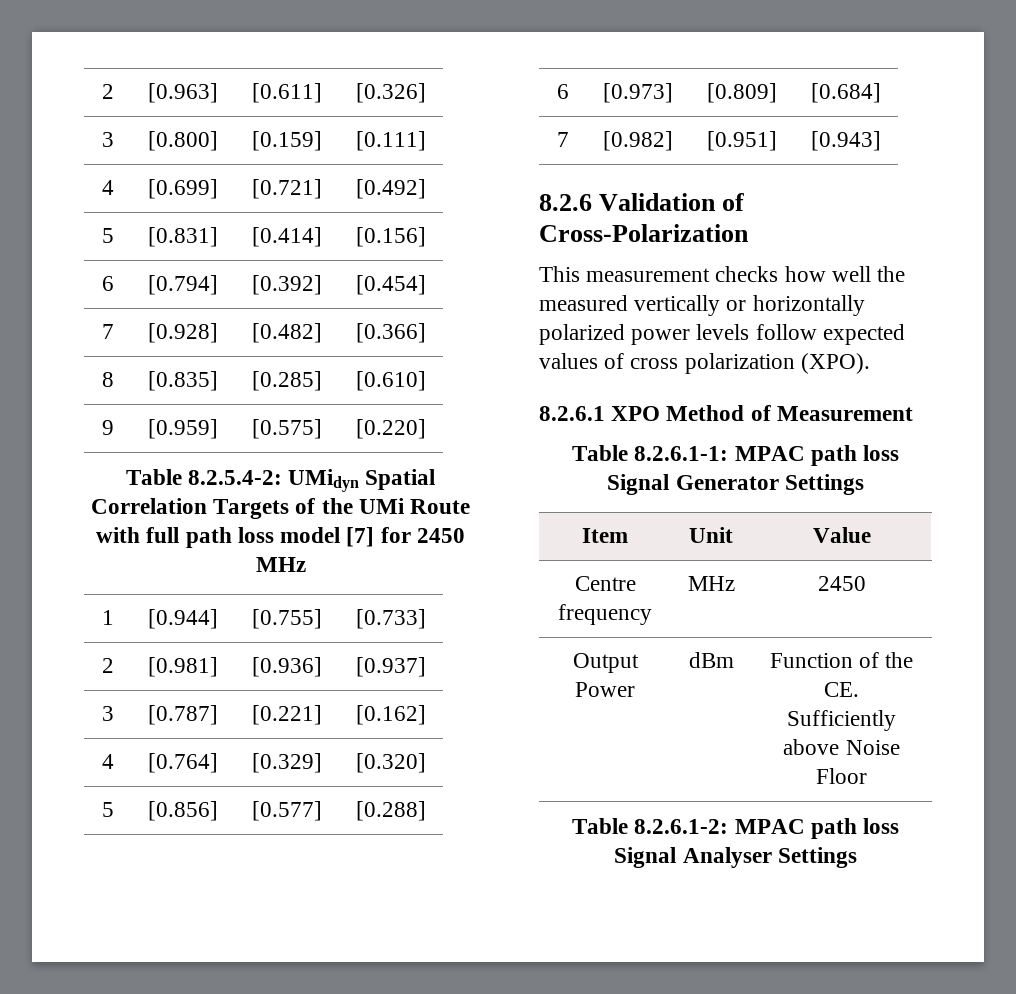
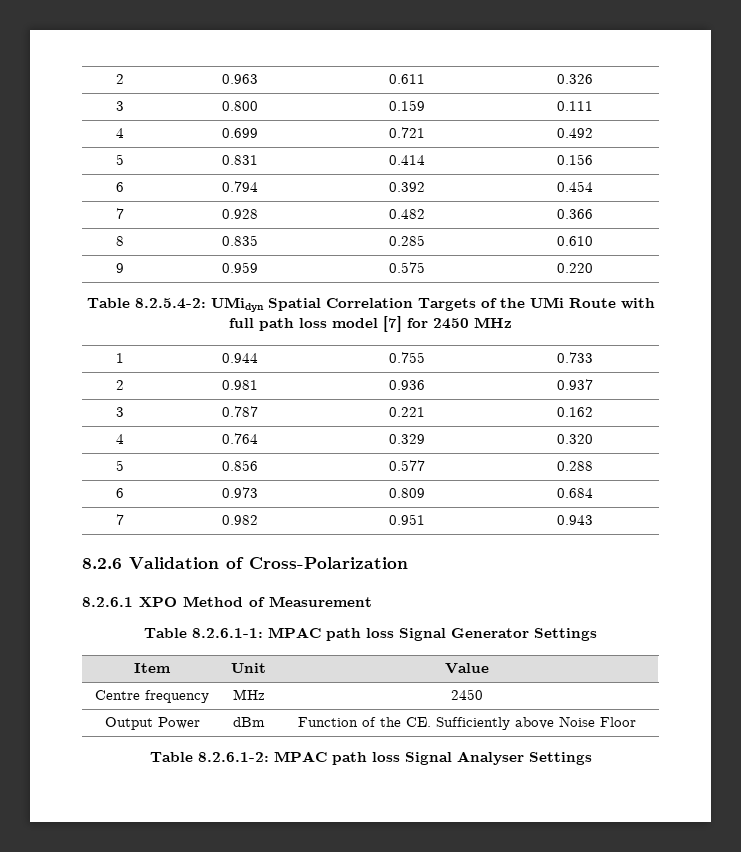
[101,84,114,99] [147,83,218,103] [251,83,322,103] [355,83,426,103] [101,132,114,147] [147,131,218,151] [251,131,322,151] [355,131,426,151] [101,180,114,195] [147,179,218,199] [251,179,322,199] [355,179,426,199] [101,228,114,243] [147,227,218,247] [251,227,322,247] [355,227,426,247] [101,276,114,291] [147,275,218,295] [251,275,322,295] [355,275,426,295] [101,324,114,339] [147,323,218,343] [251,323,322,343] [355,323,426,343] [101,372,114,387] [147,371,218,391] [251,371,322,391] [355,371,426,391] [101,420,114,435] [147,419,218,439] [251,419,322,439] [355,419,426,439] 2 | [0.963] | [0.611] | [0.326] // 3 | [0.800] | [0.159] | [0.111] // 4 | [0.699] | [0.721] | [0.492] // 5 | [0.831] | [0.414] | [0.156] // 6 | [0.794] | [0.392] | [0.454] // 7 | [0.928] | [0.482] | [0.366] // 8 | [0.835] | [0.285] | [0.610] // 9 | [0.959] | [0.575] | [0.220] -> [115,74,124,84] [221,74,258,84] [389,74,425,84] [556,74,593,84] [115,101,124,111] [221,101,258,111] [389,100,425,111] [556,101,593,111] [115,128,124,138] [221,128,258,138] [389,127,425,138] [556,128,593,138] [115,154,124,165] [221,155,258,165] [389,155,425,165] [556,154,593,165] [115,182,124,192] [221,181,258,192] [389,182,425,192] [556,181,593,192] [115,208,124,219] [221,209,258,219] [389,209,425,219] [556,209,593,219] [115,236,124,246] [221,235,258,246] [389,235,425,246] [556,236,593,246] [115,263,124,273] [221,262,258,273] [389,262,425,273] [556,263,593,273] 2 | 0.963 | 0.611 | 0.326 // 3 | 0.800 | 0.159 | 0.111 // 4 | 0.699 | 0.721 | 0.492 // 5 | 0.831 | 0.414 | 0.156 // 6 | 0.794 | 0.392 | 0.454 // 7 | 0.928 | 0.482 | 0.366 // 8 | 0.835 | 0.285 | 0.610 // 9 | 0.959 | 0.575 | 0.220
[147,609,218,629] [251,609,322,629] [355,609,426,629] [101,658,114,673] [147,657,218,677] [251,657,322,677] [355,657,426,677] [101,706,114,721] [147,705,218,725] [251,705,322,725] [355,705,426,725] [101,754,114,769] [147,753,218,773] [251,753,322,773] [355,753,426,773] [101,802,114,817] [147,801,218,821] [251,801,322,821] [355,801,426,821] [556,84,569,99] [602,83,673,103] [706,83,777,103] [810,83,881,103] [556,132,569,147] [602,131,673,151] [706,131,777,151] [810,131,881,151] [539,193,745,211] [539,224,749,242] [539,266,906,282] [539,295,865,316] [539,324,905,345] [539,353,870,374] [0.944] | [0.755] | [0.733] // 2 | [0.981] | [0.936] | [0.937] // 3 | [0.787] | [0.221] | [0.162] // 4 | [0.764] | [0.329] | [0.320] // 5 | [0.856] | [0.577] | [0.288] // 6 | [0.973] | [0.809] | [0.684] // 7 | [0.982] | [0.951] | [0.943] // 8.2.6 Validation of Cross-Polarization // This measurement checks how well the measured vertically or horizontally polarized power levels follow expected values of cross polarization (XPO). -> [221,353,258,363] [389,352,425,363] [556,352,593,363] [115,380,124,390] [221,380,258,390] [389,380,425,390] [556,379,593,390] [115,407,124,417] [221,406,258,417] [389,407,425,417] [556,407,593,417] [115,434,124,444] [221,433,258,444] [389,434,425,444] [556,434,593,444] [115,460,124,471] [221,460,258,471] [389,460,425,471] [556,461,593,471] [115,488,124,498] [221,487,258,498] [389,488,425,498] [556,488,593,498] [115,514,124,525] [221,515,258,525] [389,514,425,525] [556,515,593,525] [82,557,408,569] 0.944 | 0.755 | 0.733 // 2 | 0.981 | 0.936 | 0.937 // 3 | 0.787 | 0.221 | 0.162 // 4 | 0.764 | 0.329 | 0.320 // 5 | 0.856 | 0.577 | 0.288 // 6 | 0.973 | 0.809 | 0.684 // 7 | 0.982 | 0.951 | 0.943 // 8.2.6 Validation of Cross-Polarization

